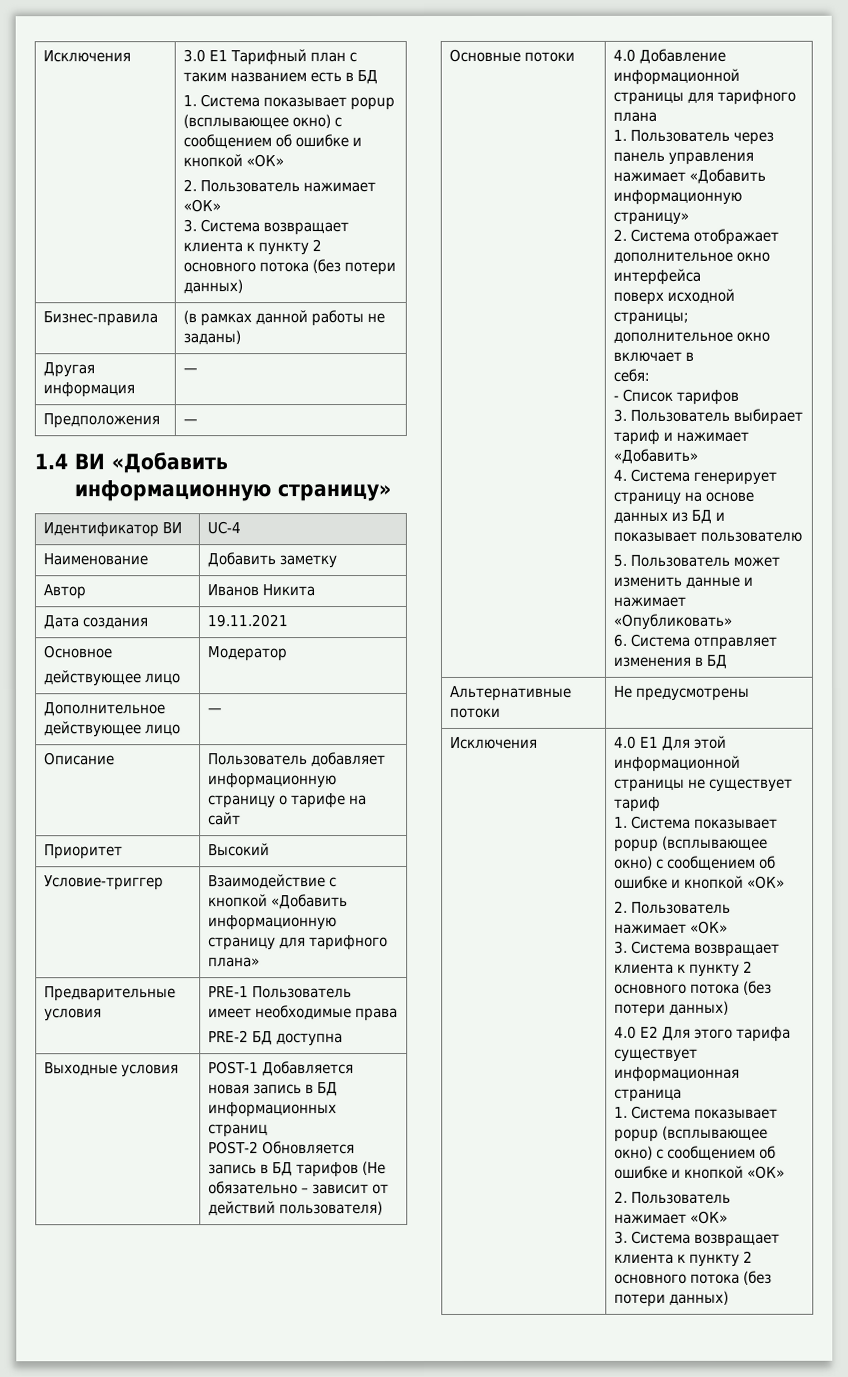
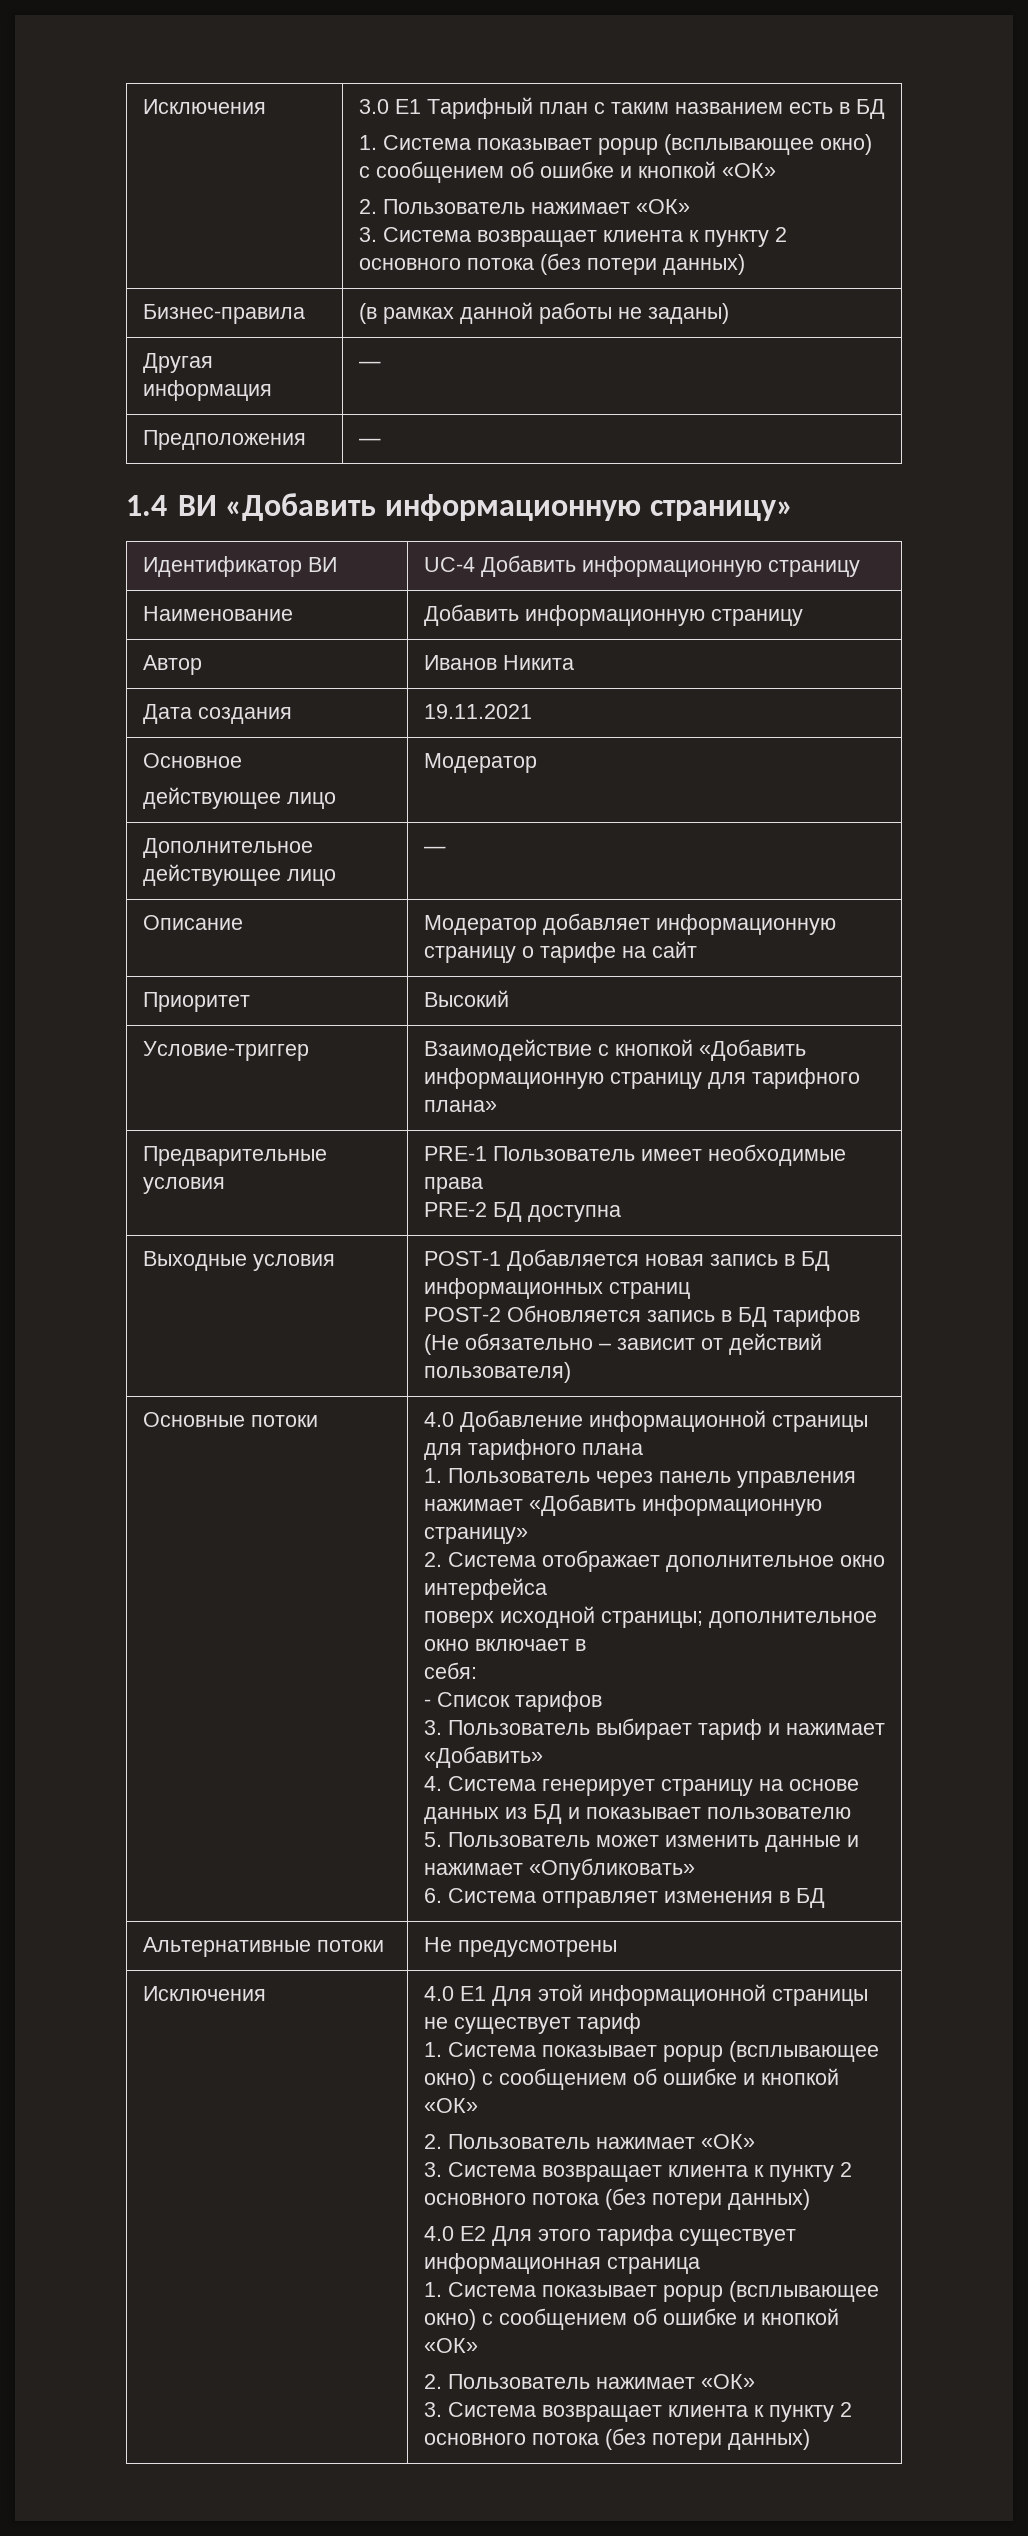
(242, 528) none -> [480,555,860,577] Добавить информационную страницу
[279,555,338,569] заметку -> [524,605,803,626] информационную страницу
[208,753,309,766] Пользователь -> [423,915,537,935] Модератор

